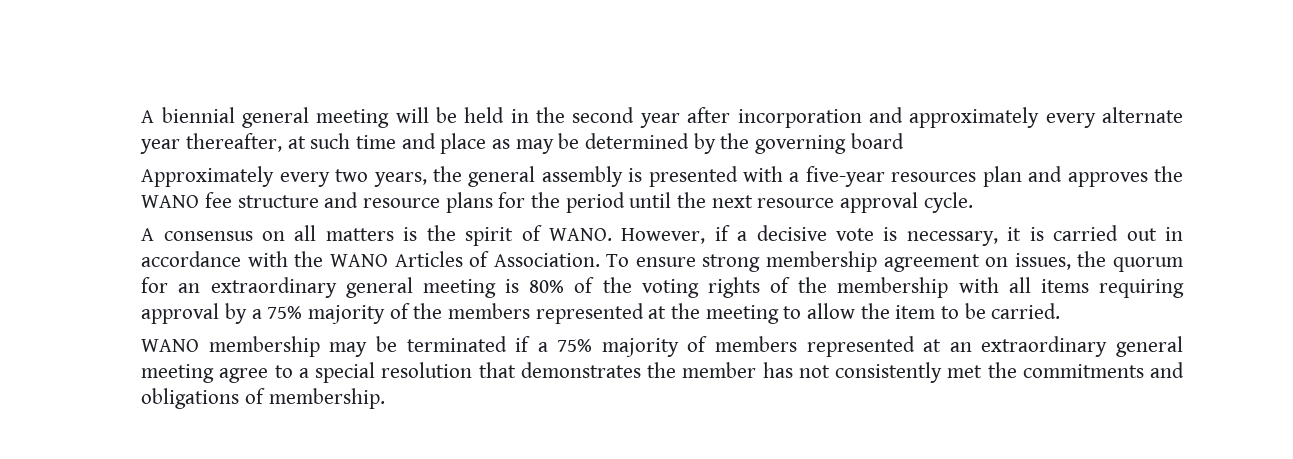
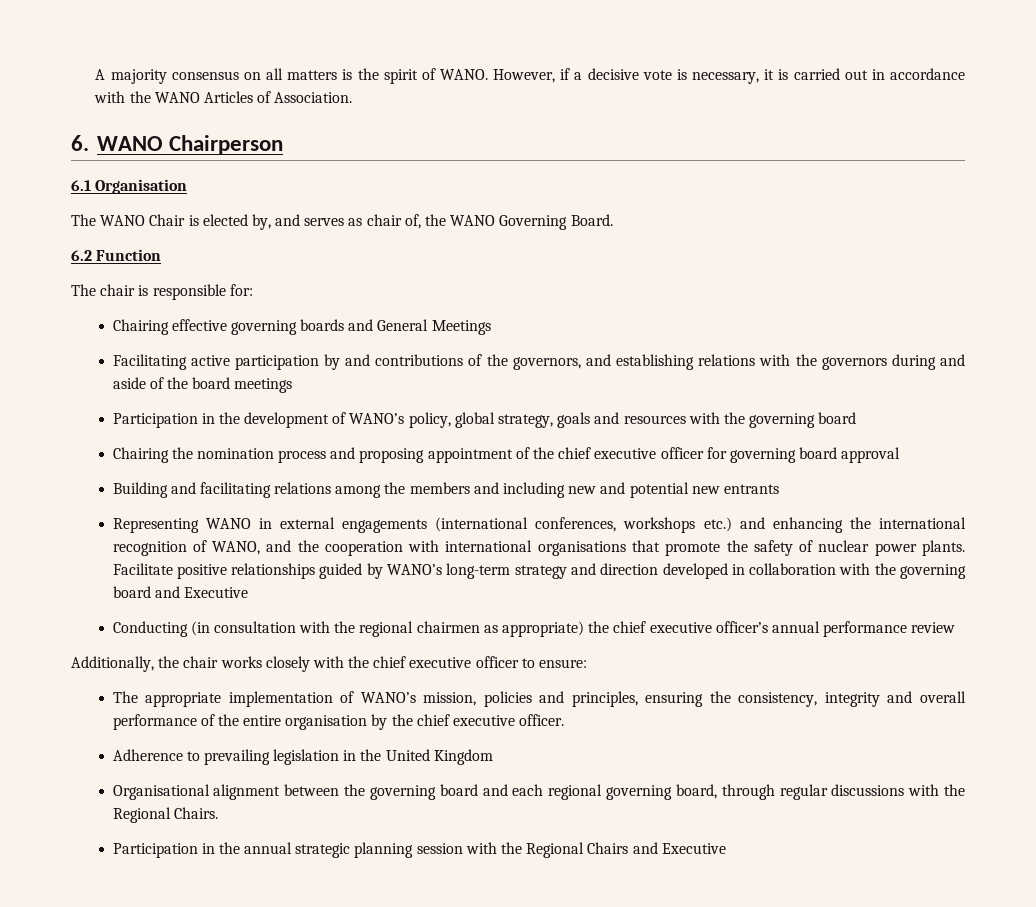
[141,107,1183,128] [140,133,904,154] [141,166,1183,187] [141,192,973,213] [141,228,155,241] A biennial general meeting will be held in the second year after incorporation and approximately every alternate year thereafter, at such time and place as may be determined by the governing board // Approximately every two years, the general assembly is presented with a five-year resources plan and approves the WANO fee structure and resource plans for the period until the next resource approval cycle. // A -> [95,69,167,84] A majority
[606,251,1183,272] [141,277,1185,298] [141,303,1061,324] [141,336,1183,357] [141,362,1184,383] [141,388,385,409] To ensure strong membership agreement on issues, the quorum for an extraordinary general meeting is 80% of the voting rights of the membership with all items requiring approval by a 75% majority of the members represented at the meeting to allow the item to be carried. // WANO membership may be terminated if a 75% majority of members represented at an extraordinary general meeting agree to a special resolution that demonstrates the member has not consistently met the commitments and obligations of membership. -> [71,135,283,155] [71,179,188,194] [71,214,613,230] [71,249,162,261] [71,284,253,300] [112,319,491,335] [112,354,966,370] [112,377,293,393] [112,412,857,428] [112,447,901,463] [112,482,779,498] [112,517,967,533] [112,540,966,556] [112,563,967,579] [112,586,248,598] [112,621,956,637] [71,656,588,672] [112,691,966,707] [112,714,565,730] [112,749,493,765] [112,784,965,800] [112,807,218,823] [112,842,726,858] // 6. WANO Chairperson // 6.1 Organisation // The WANO Chair is elected by, and serves as chair of, the WANO Governing Board. // 6.2 Function // The chair is responsible for: // Chairing effective governing boards and General Meetings // Facilitating active participation by and contributions of the governors, and establishing relations with the governors during and aside of the board meetings // Participation in the development of WANO’s policy, global strategy, goals and resources with the governing board // Chairing the nomination process and proposing appointment of the chief executive officer for governing board approval // Building and facilitating relations among the members and including new and potential new entrants // Representing WANO in external engagements (international conferences, workshops etc.) and enhancing the international recognition of WANO, and the cooperation with international organisations that promote the safety of nuclear power plants. Facilitate positive relationships guided by WANO’s long-term strategy and direction developed in collaboration with the governing board and Executive // Conducting (in consultation with the regional chairmen as appropriate) the chief executive officer’s annual performance review // Additionally, the chair works closely with the chief executive officer to ensure: // The appropriate implementation of WANO’s mission, policies and principles, ensuring the consistency, integrity and overall performance of the entire organisation by the chief executive officer. // Adherence to prevailing legislation in the United Kingdom // Organisational alignment between the governing board and each regional governing board, through regular discussions with the Regional Chairs. // Participation in the annual strategic planning session with the Regional Chairs and Executive

